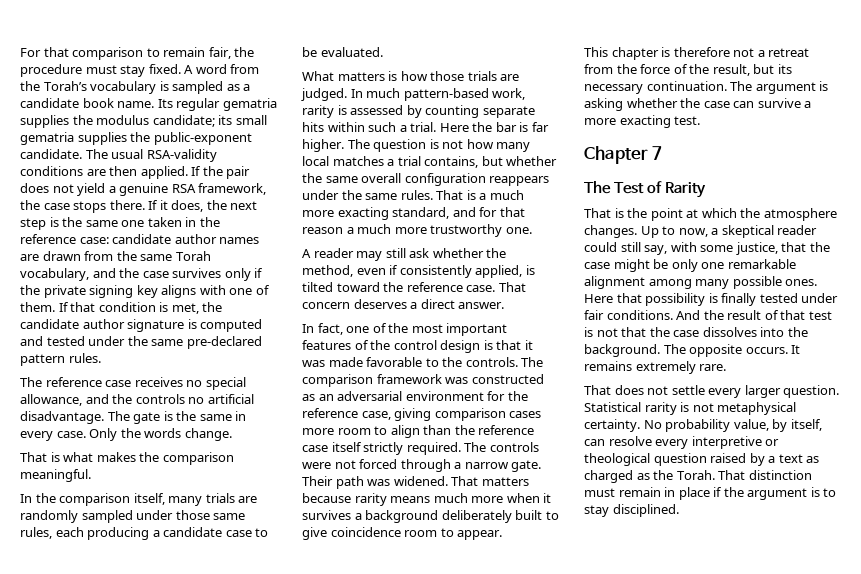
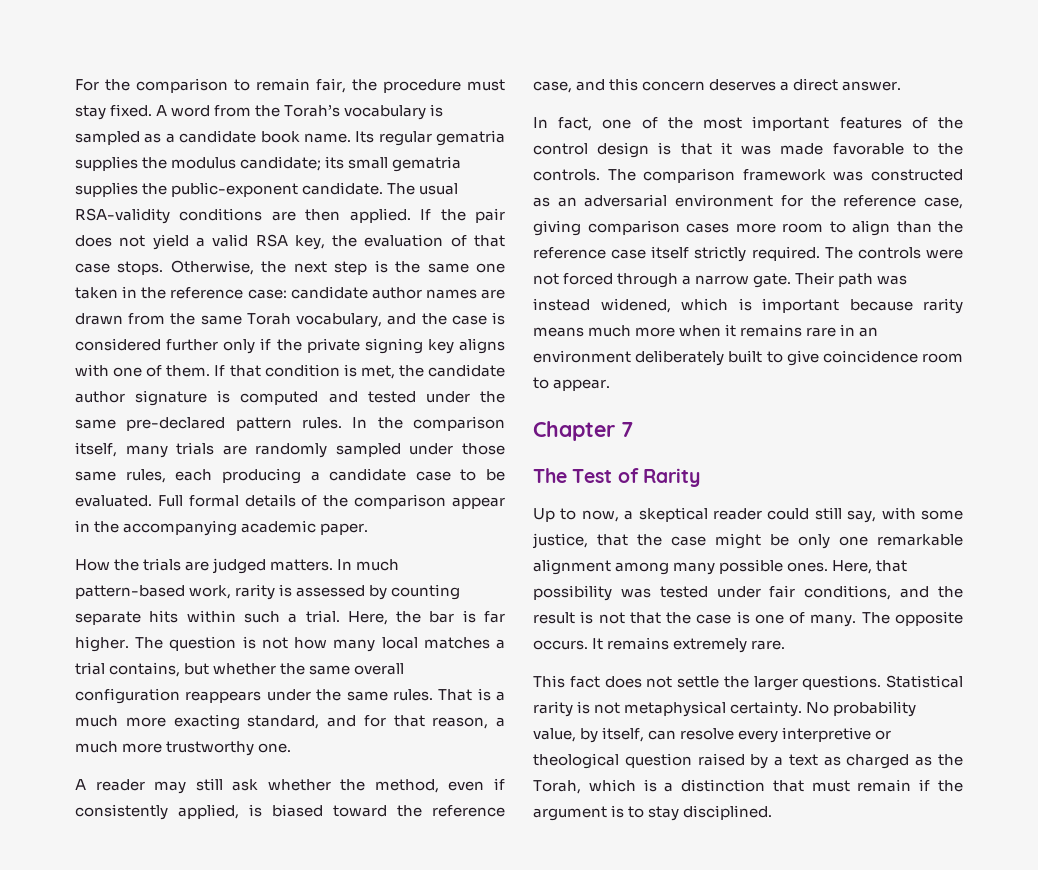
[43,47,69,57] that -> [105,79,130,91] the
[119,183,267,196] [20,200,204,213] genuine RSA framework, the case stops there. If it does, -> [212,234,506,250] [75,260,254,275] valid RSA key, the evaluation of that case stops. Otherwise,
[172,268,222,278] survives -> [492,312,506,325] [75,338,219,351] is considered further
[20,377,246,390] [20,394,254,406] [20,411,247,424] [20,428,232,441] [20,452,234,465] [20,469,91,482] // The reference case receives no special allowance, and the controls no artificial disadvantage. The gate is the same in every case. Only the words change. // That is what makes the comparison meaningful. // -> (342, 423) none
[302,71,520,81] [301,88,347,101] // What matters is how those trials are judged. -> [157,494,506,509] [75,520,369,536] [75,558,334,574] Full formal details of the comparison appear in the accompanying academic paper. // How the trials are judged matters.
[439,123,469,132] Here -> [347,611,388,625] Here,
[302,227,343,234] reason -> [432,717,489,729] reason,
[302,282,333,292] tilted -> [272,804,323,817] biased
[466,282,526,292] case. That -> [533,78,639,93] case, and this
[393,476,529,486] widened. That matters -> [533,298,839,313] instead widened, which is important
[302,510,439,523] survives a background -> [740,324,879,337] [533,350,631,363] remains rare in an environment
[584,47,810,60] [584,64,792,76] [584,81,829,94] [584,98,812,111] [584,115,701,128] // This chapter is therefore not a retreat from the force of the result, but its necessary continuation. The argument is asking whether the case can survive a more exacting test. -> (611, 385) none
[584,208,837,221] [584,225,637,238] That is the point at which the atmosphere changes. -> (700, 477) none
[584,294,613,303] Here -> [832,560,873,574] Here,
[708,293,757,306] is finally -> [620,588,651,598] was
[606,310,832,320] conditions. And the result of that test -> [804,585,964,600] [533,612,575,624] conditions, and the result
[702,327,808,337] [584,344,660,357] dissolves into the background. -> [736,611,857,627] is one of many.
[584,385,611,395] That -> [533,675,600,688] This fact
[708,385,840,398] every larger question. -> [723,675,882,691] the larger questions.
[676,470,812,480] [584,487,710,500] Torah. That distinction must remain in place -> [533,779,912,794] Torah, which is a distinction that must remain

